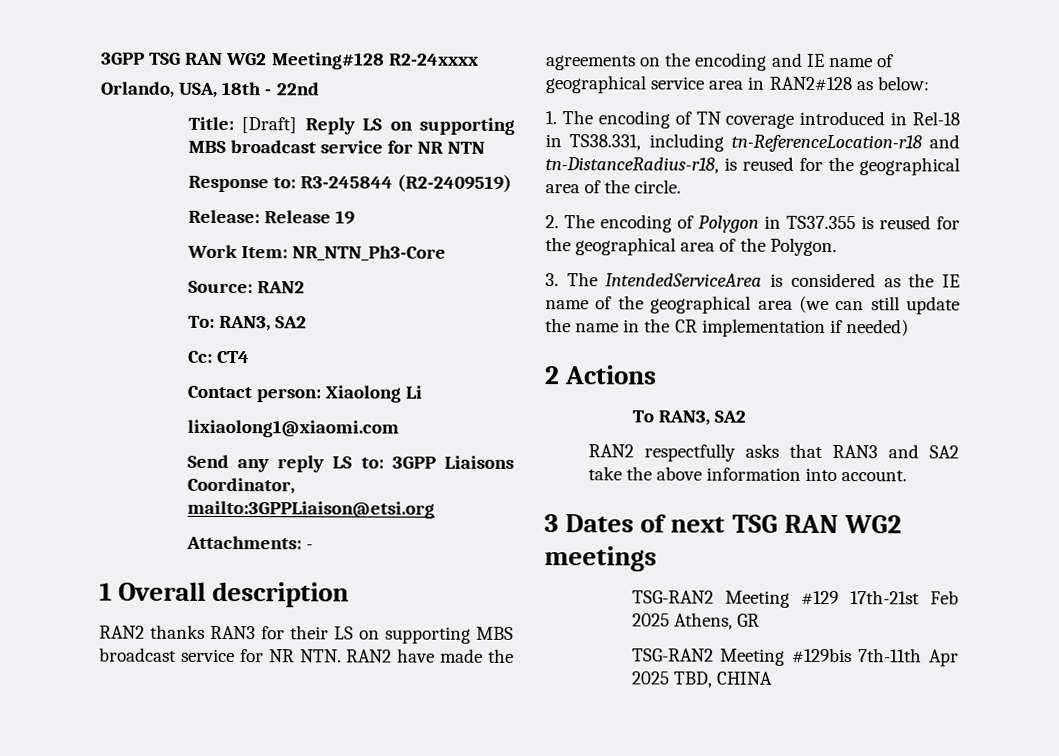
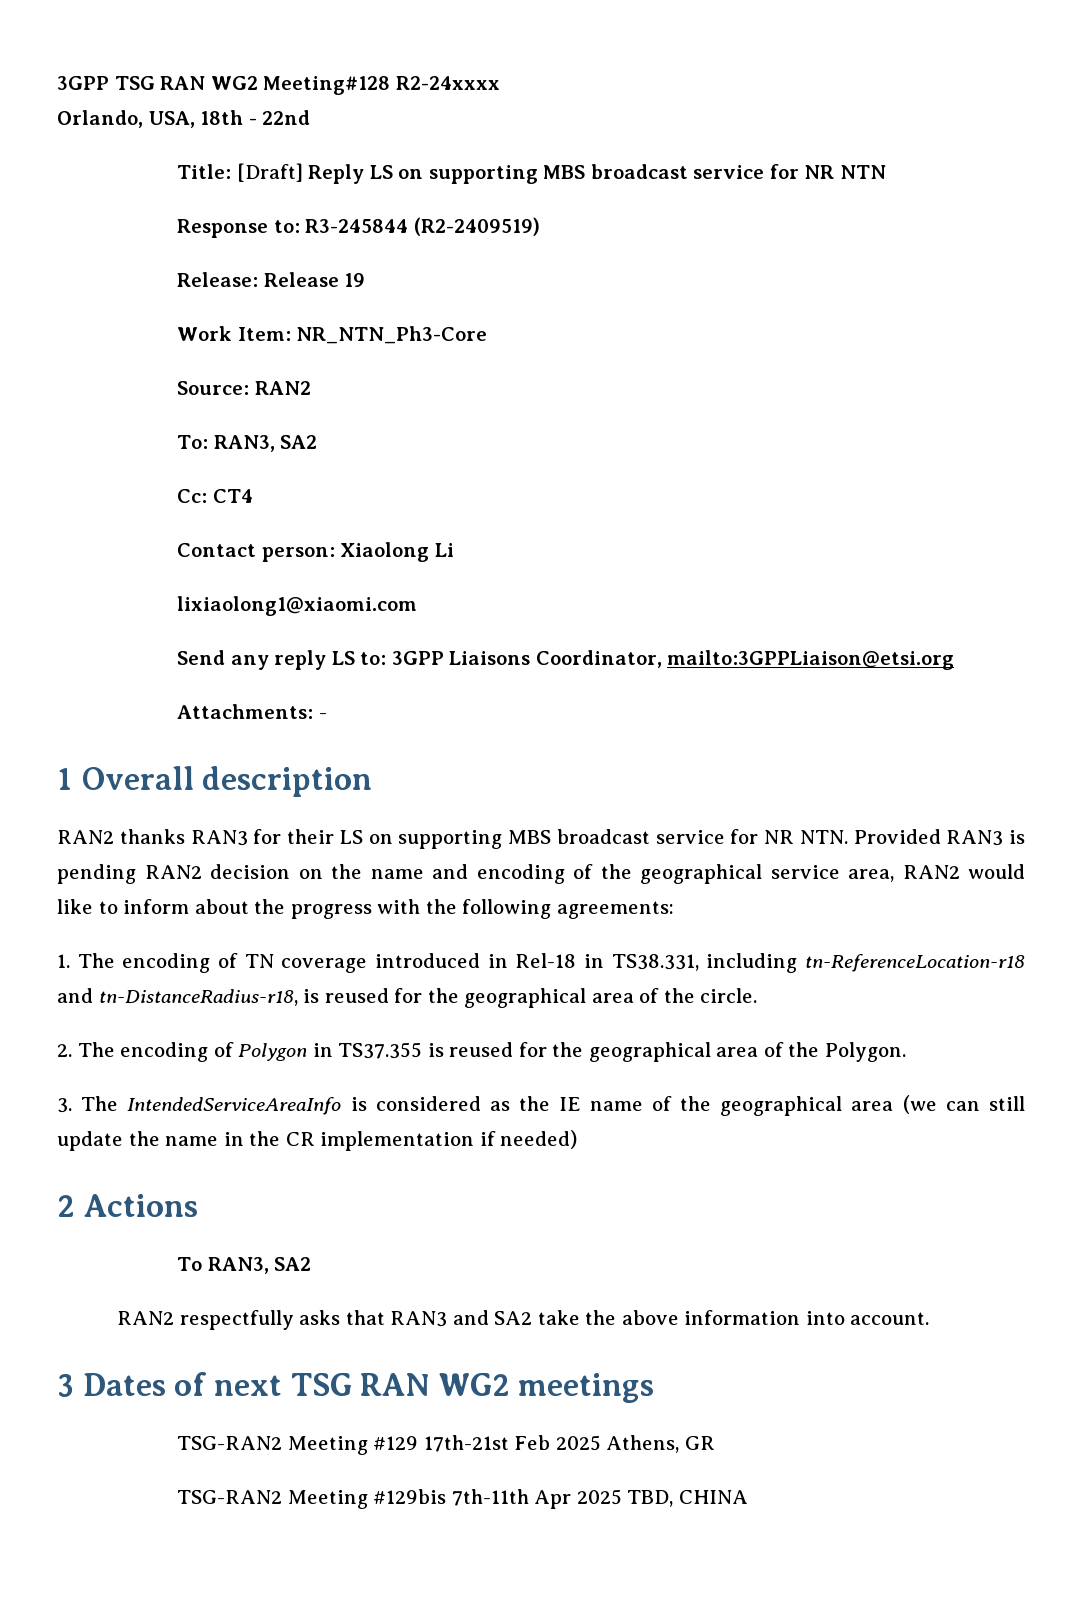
[346,648,514,663] [546,52,894,71] [545,75,930,94] RAN2 have made the agreements on the encoding and IE name of geographical service area in RAN2#128 as below: -> [853,829,1025,846] [57,864,1025,884] [57,899,674,919] Provided RAN3 is pending RAN2 decision on the name and encoding of the geographical service area, RAN2 would like to inform about the progress with the following agreements:
[605,273,763,287] IntendedServiceArea -> [127,1097,342,1115] IntendedServiceAreaInfo

